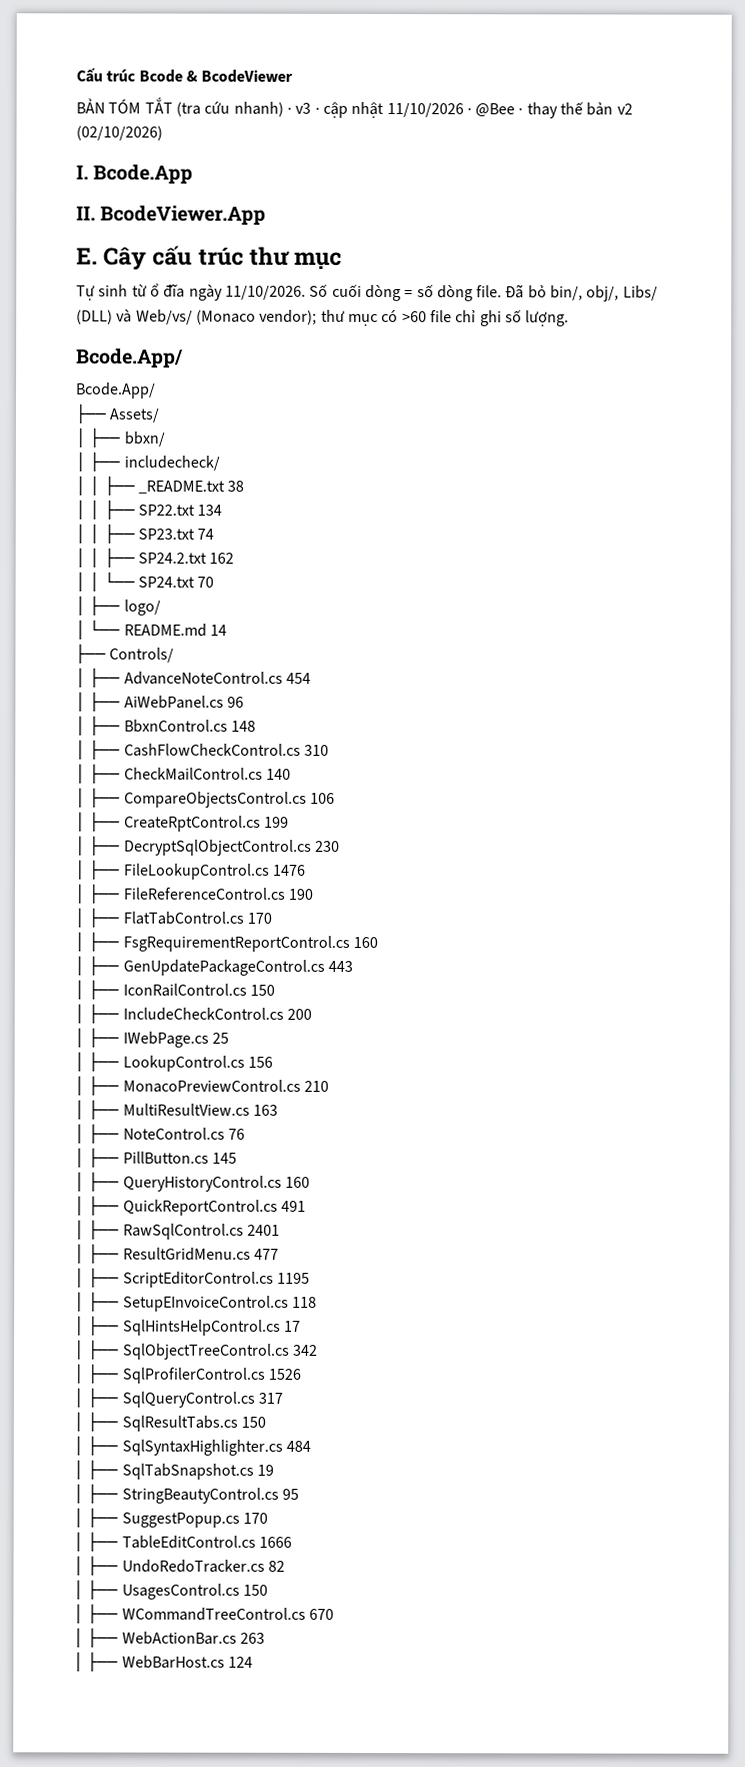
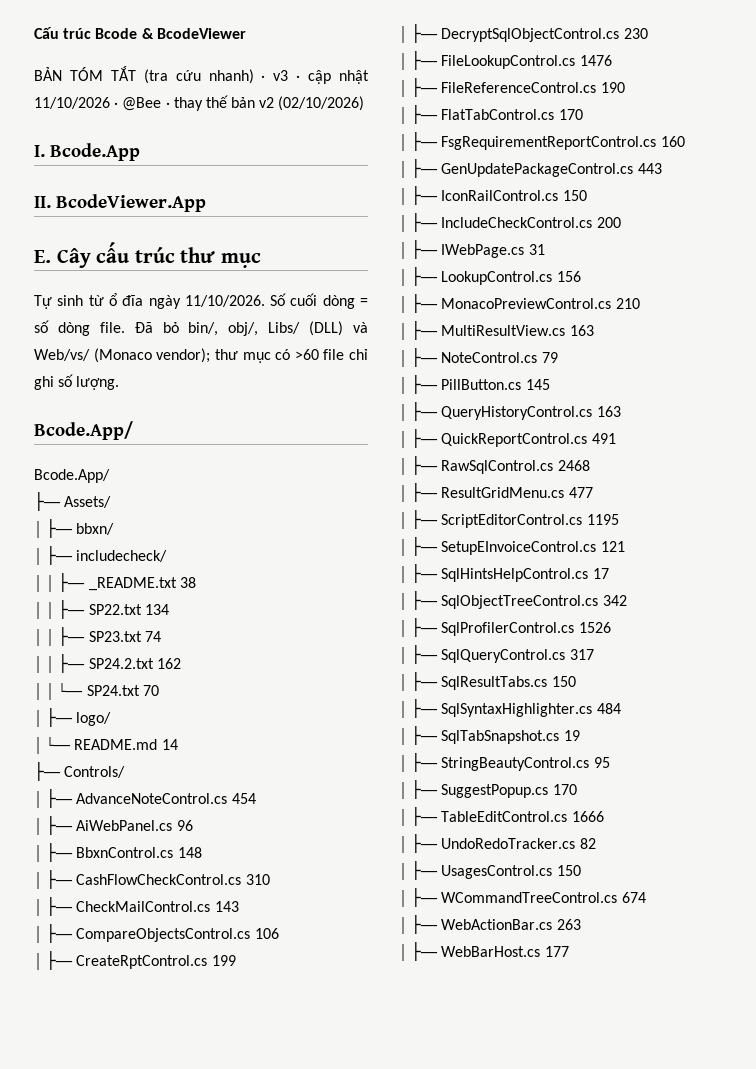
[265,768,291,780] 140 -> [214,901,239,912] 143
[211,1032,229,1044] 25 -> [528,244,545,255] 31
[227,1128,245,1140] 76 -> [541,352,558,363] 79
[284,1176,310,1188] 160 -> [596,406,621,417] 163
[246,1224,280,1236] 2401 -> [557,460,590,471] 2468
[291,1296,317,1308] 118 -> [600,541,625,552] 121
[308,1608,334,1620] 670 -> [621,892,646,903] 674
[227,1656,253,1668] 124 -> [544,946,569,957] 177

